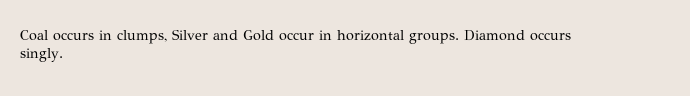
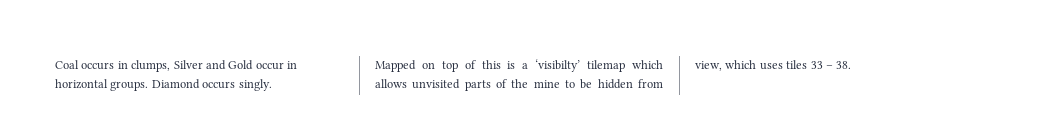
(63, 55) none -> [375,59,663,72] [375,79,663,91] [695,60,852,71] // Mapped on top of this is a ‘visibilty’ tilemap which allows unvisited parts of the mine to be hidden from view, which uses tiles 33 – 38.

